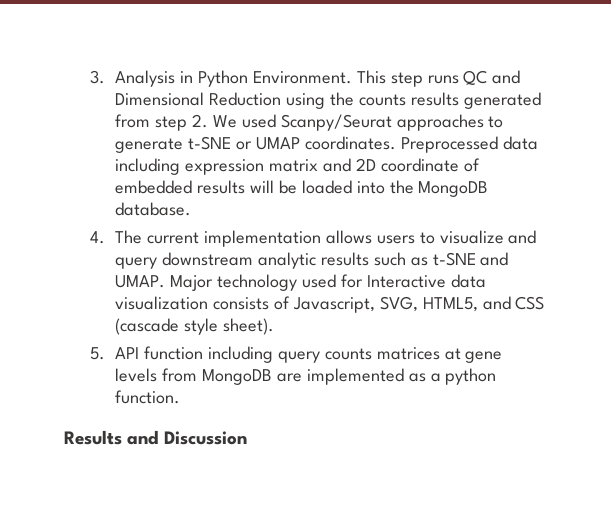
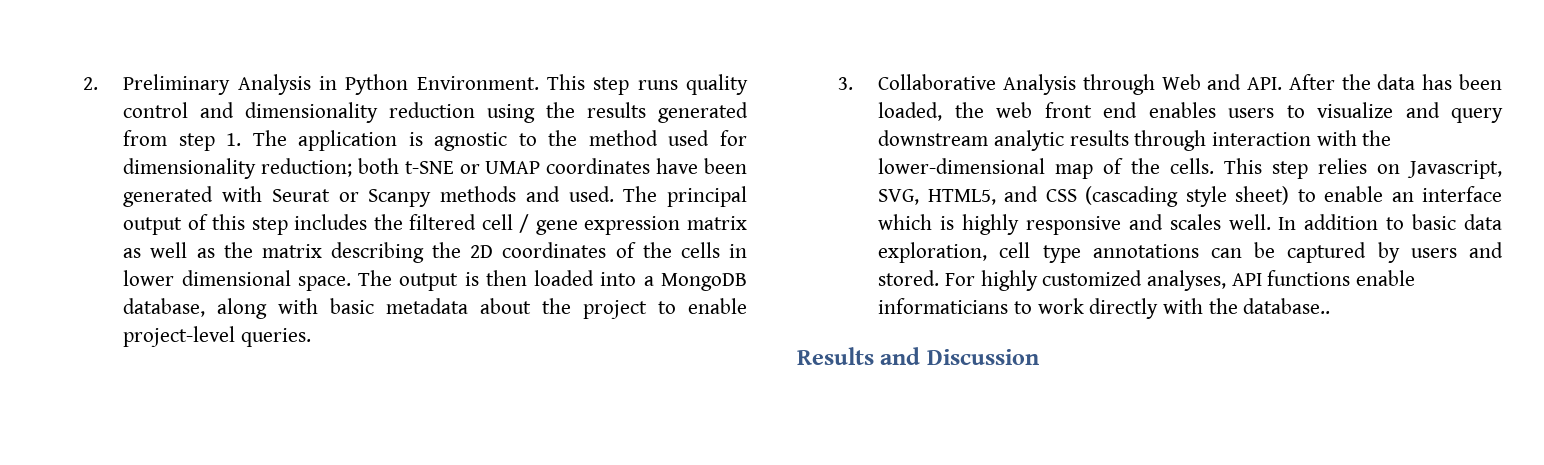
[89,70,105,84] 3. -> [82,74,231,95] 2. Preliminary
[463,70,521,85] [115,92,282,106] QC and Dimensional Reduction -> [685,74,748,95] [123,102,476,123] quality control and dimensionality reduction
[358,94,406,106] counts -> (576, 110) none
[192,114,504,131] [115,136,538,153] [115,158,480,175] [115,180,489,197] [115,202,192,216] [89,230,373,247] 2. We used Scanpy/Seurat approaches to generate t-SNE or UMAP coordinates. Preprocessed data including expression matrix and 2D coordinate of embedded results will be loaded into the MongoDB database. // 4. The current implementation allows -> [226,130,748,151] [123,158,747,179] [123,186,747,207] [123,214,747,235] [123,242,748,263] [123,270,747,291] [123,298,748,319] [123,326,311,347] [837,74,1502,95] [878,102,1216,121] 1. The application is agnostic to the method used for dimensionality reduction; both t-SNE or UMAP coordinates have been generated with Seurat or Scanpy methods and used. The principal output of this step includes the filtered cell / gene expression matrix as well as the matrix describing the 2D coordinates of the cells in lower dimensional space. The output is then loaded into a MongoDB database, along with basic metadata about the project to enable project-level queries. // 3. Collaborative Analysis through Web and API. After the data has been loaded, the web front end enables
[373,252,509,266] [115,274,486,291] [115,296,291,310] such as t-SNE and UMAP. Major technology used for Interactive data visualization consists of -> [1134,130,1392,151] [878,158,1401,179] through interaction with the lower-dimensional map of the cells. This step relies on
[115,318,275,335] [89,346,503,363] [115,368,497,385] [115,390,181,404] (cascade style sheet). // 5. API function including query counts matrices at gene levels from MongoDB are implemented as a python function. -> [1085,186,1502,207] [878,214,1502,235] [878,242,1503,263] [878,270,1415,291] [878,298,1331,319] (cascading style sheet) to enable an interface which is highly responsive and scales well. In addition to basic data exploration, cell type annotations can be captured by users and stored. For highly customized analyses, API functions enable informaticians to work directly with the database..

